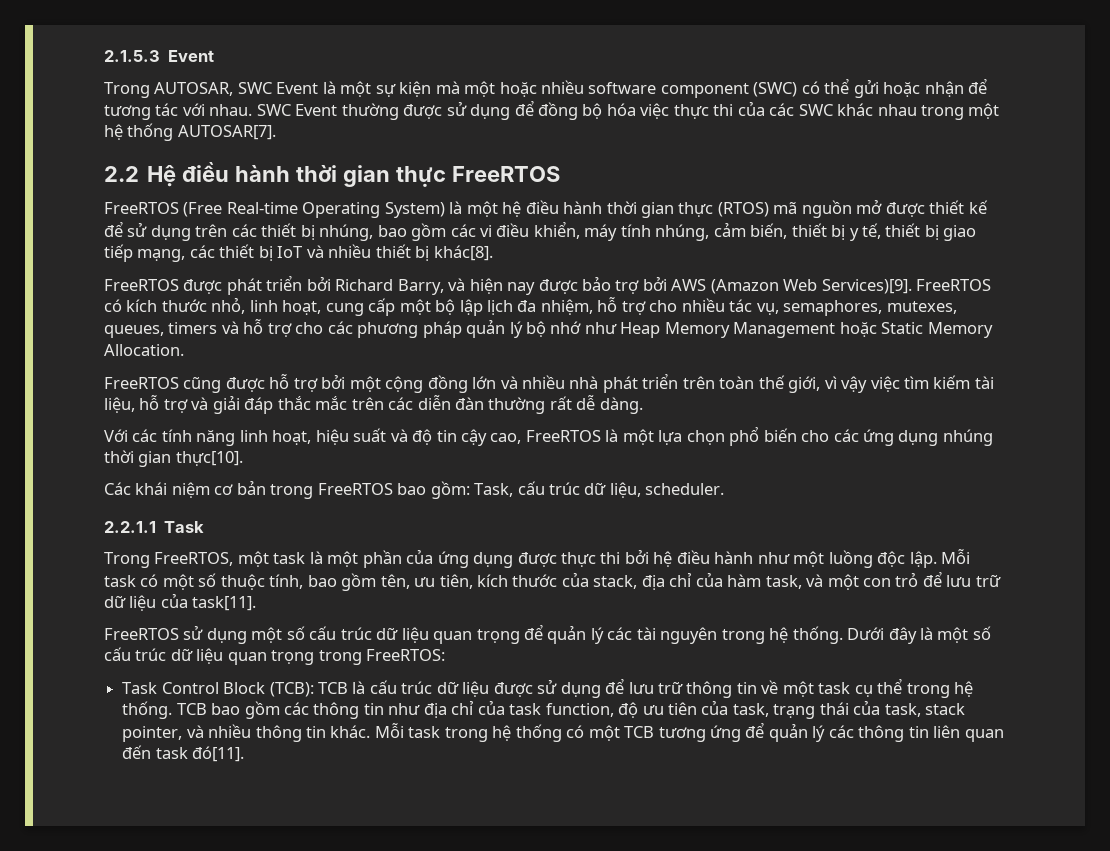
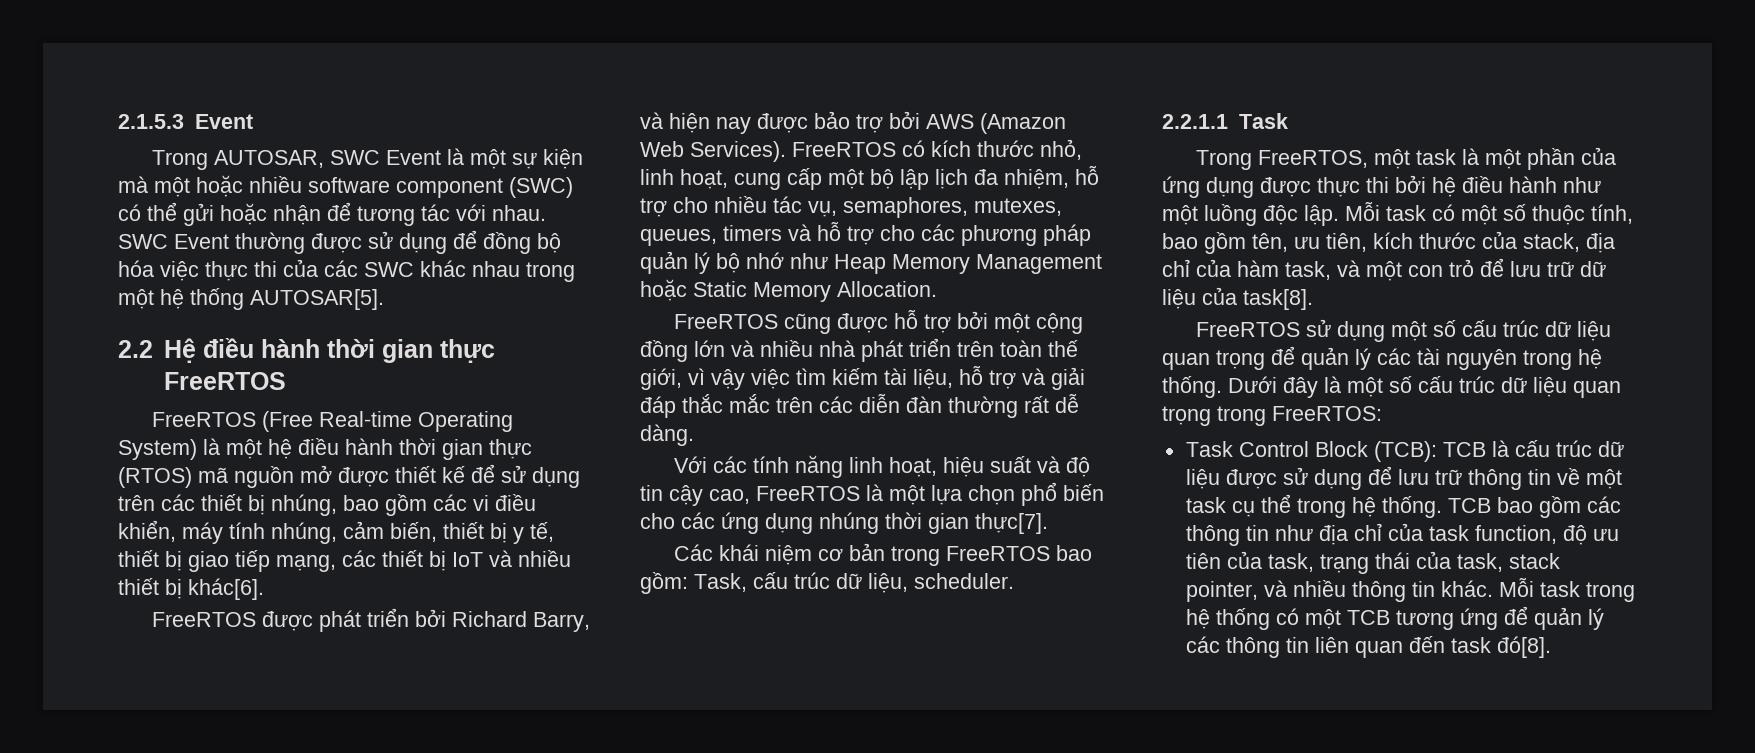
[177,125,276,140] AUTOSAR[7]. -> [250,289,384,310] AUTOSAR[5].
[433,245,493,261] khác[8]. -> [188,578,264,600] khác[6].
[821,279,912,294] Services)[9]. -> [690,141,786,162] Services).
[175,451,243,466] thực[10]. -> [975,513,1048,534] thực[7].
[192,596,257,611] task[11]. -> [1243,289,1313,310] task[8].
[192,746,245,762] đó[11]. -> [1496,636,1551,658] đó[8].

